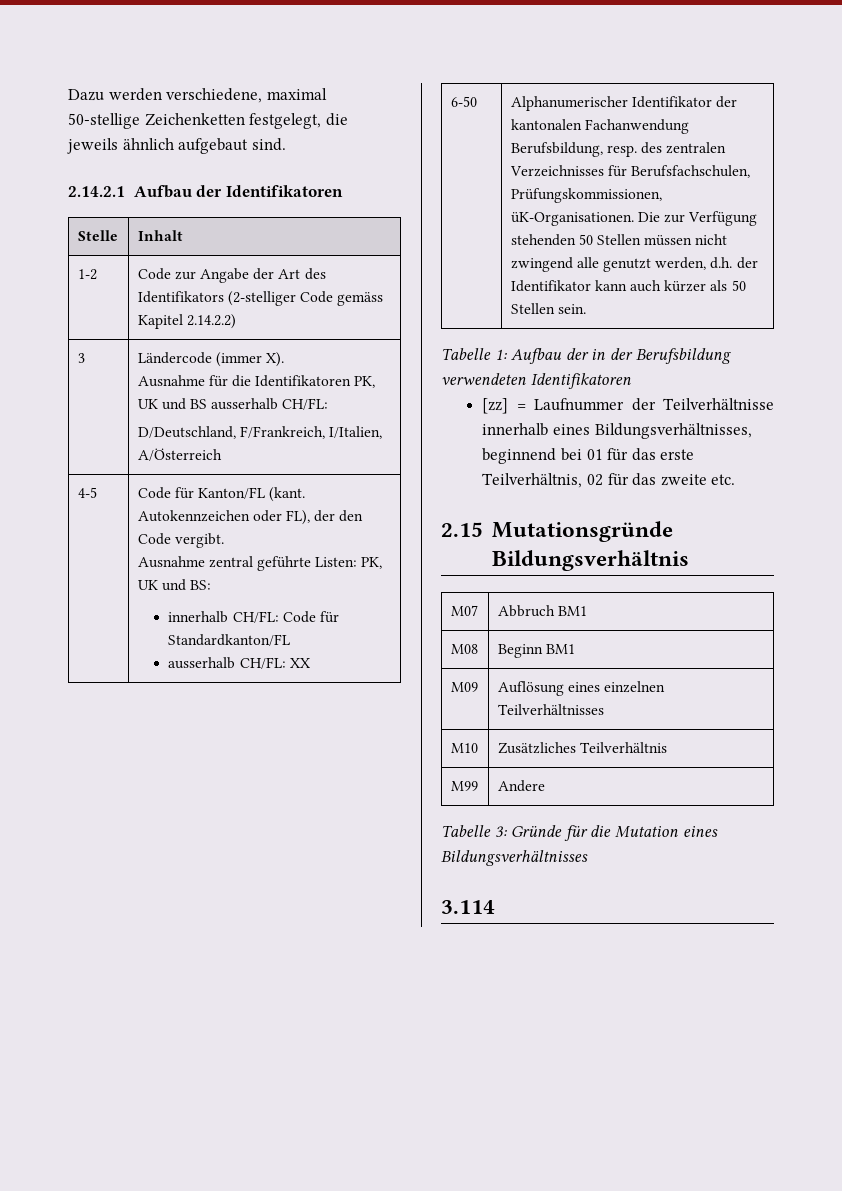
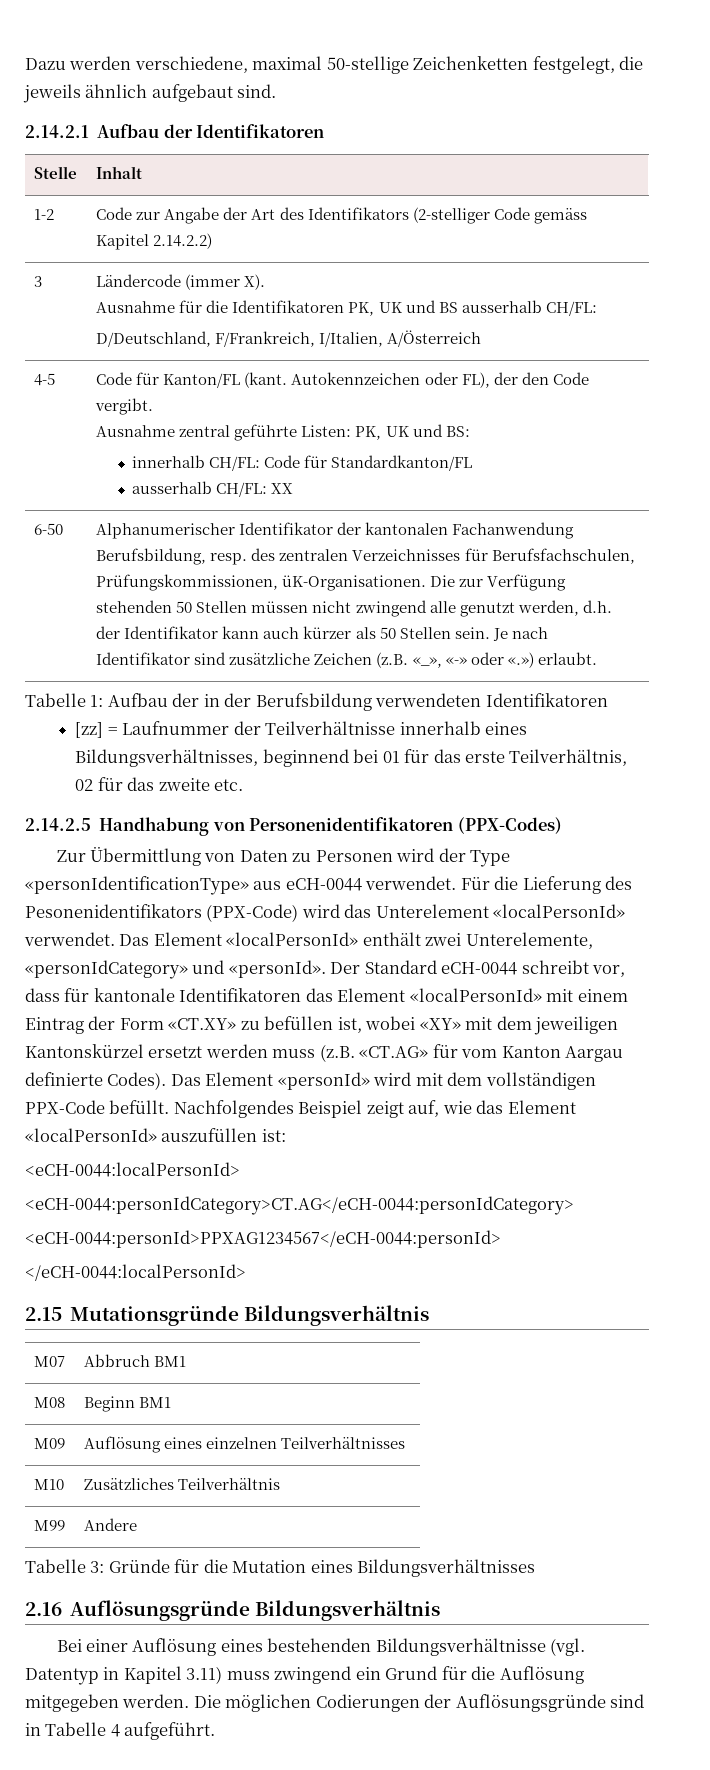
(586, 309) none -> [492,627,548,641] [96,652,597,668] Je nach Identifikator sind zusätzliche Zeichen (z.B. «_», «-» oder «.») erlaubt.
(736, 479) none -> [25,817,562,836] [56,847,511,867] [25,876,633,895] [25,904,626,922] [24,932,593,949] [25,960,626,979] [25,988,628,1002] [25,1016,619,1035] [25,1044,624,1062] [25,1072,596,1090] [25,1100,576,1118] [25,1128,286,1142] [25,1162,240,1177] [25,1196,574,1215] [25,1230,501,1248] [25,1264,246,1281] // 2.14.2.5 Handhabung von Personenidentifikatoren (PPX-Codes) // Zur Übermittlung von Daten zu Personen wird der Type «personIdentificationType» aus eCH-0044 verwendet. Für die Lieferung des Pesonenidentifikators (PPX-Code) wird das Unterelement «localPersonId» verwendet. Das Element «localPersonId» enthält zwei Unterelemente, «personIdCategory» und «personId». Der Standard eCH-0044 schreibt vor, dass für kantonale Identifikatoren das Element «localPersonId» mit einem Eintrag der Form «CT.XY» zu befüllen ist, wobei «XY» mit dem jeweiligen Kantonskürzel ersetzt werden muss (z.B. «CT.AG» für vom Kanton Aargau definierte Codes). Das Element «personId» wird mit dem vollständigen PPX-Code befüllt. Nachfolgendes Beispiel zeigt auf, wie das Element «localPersonId» auszufüllen ist: // <eCH-0044:localPersonId> // <eCH-0044:personIdCategory>CT.AG</eCH-0044:personIdCategory> // <eCH-0044:personId>PPXAG1234567</eCH-0044:personId> // </eCH-0044:localPersonId>
[441,900,495,914] 3.114 -> [25,1600,441,1621] [56,1638,586,1656] [25,1666,584,1685] [25,1694,645,1712] [25,1722,216,1740] 2.16 Auflösungsgründe Bildungsverhältnis // Bei einer Auflösung eines bestehenden Bildungsverhältnisse (vgl. Datentyp in Kapitel 3.11) muss zwingend ein Grund für die Auflösung mitgegeben werden. Die möglichen Codierungen der Auflösungsgründe sind in Tabelle 4 aufgeführt.

